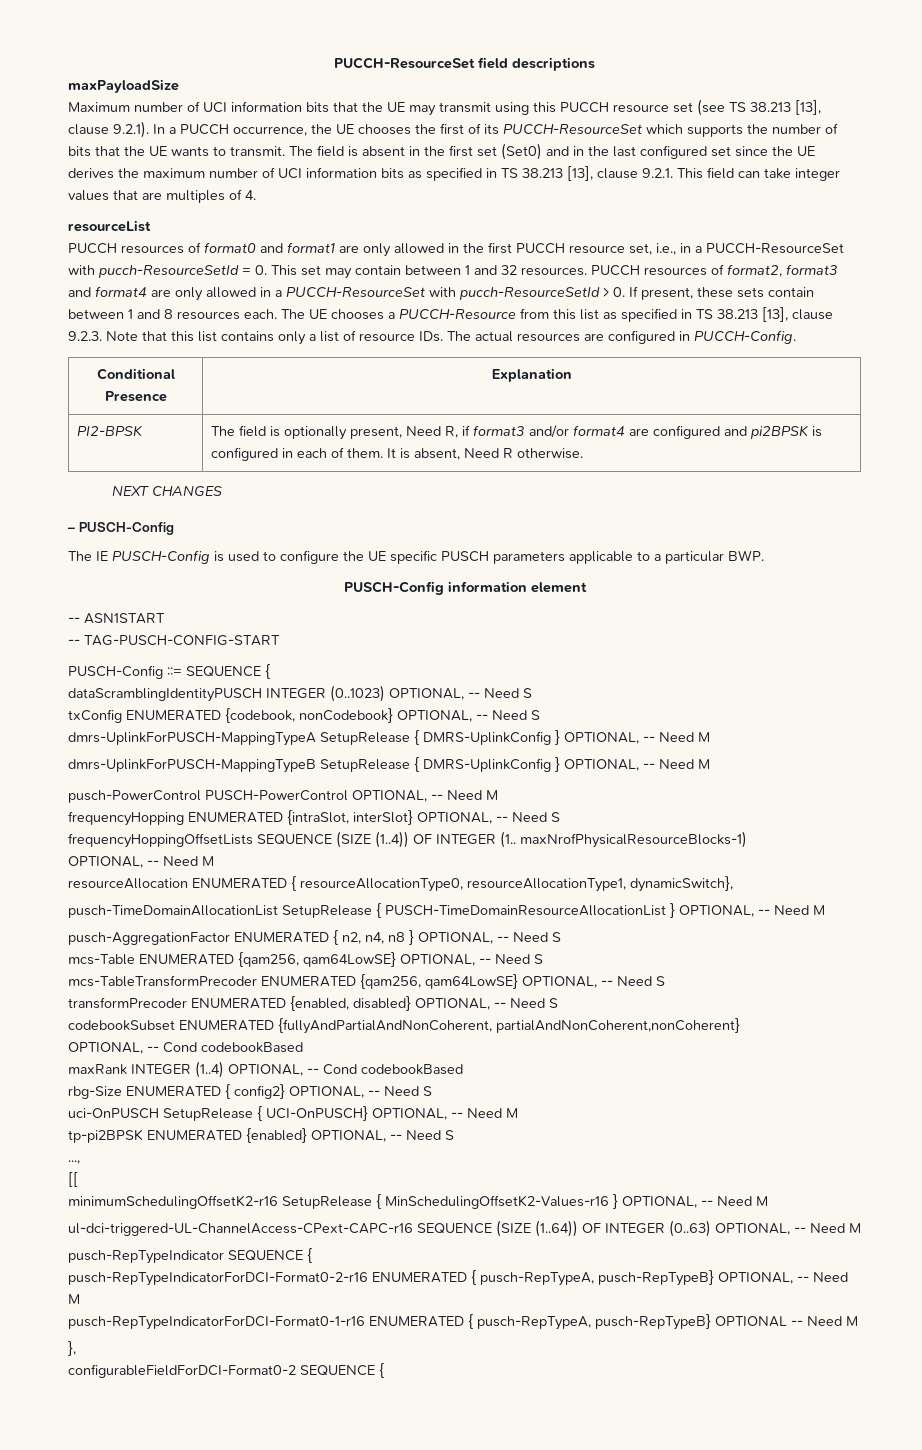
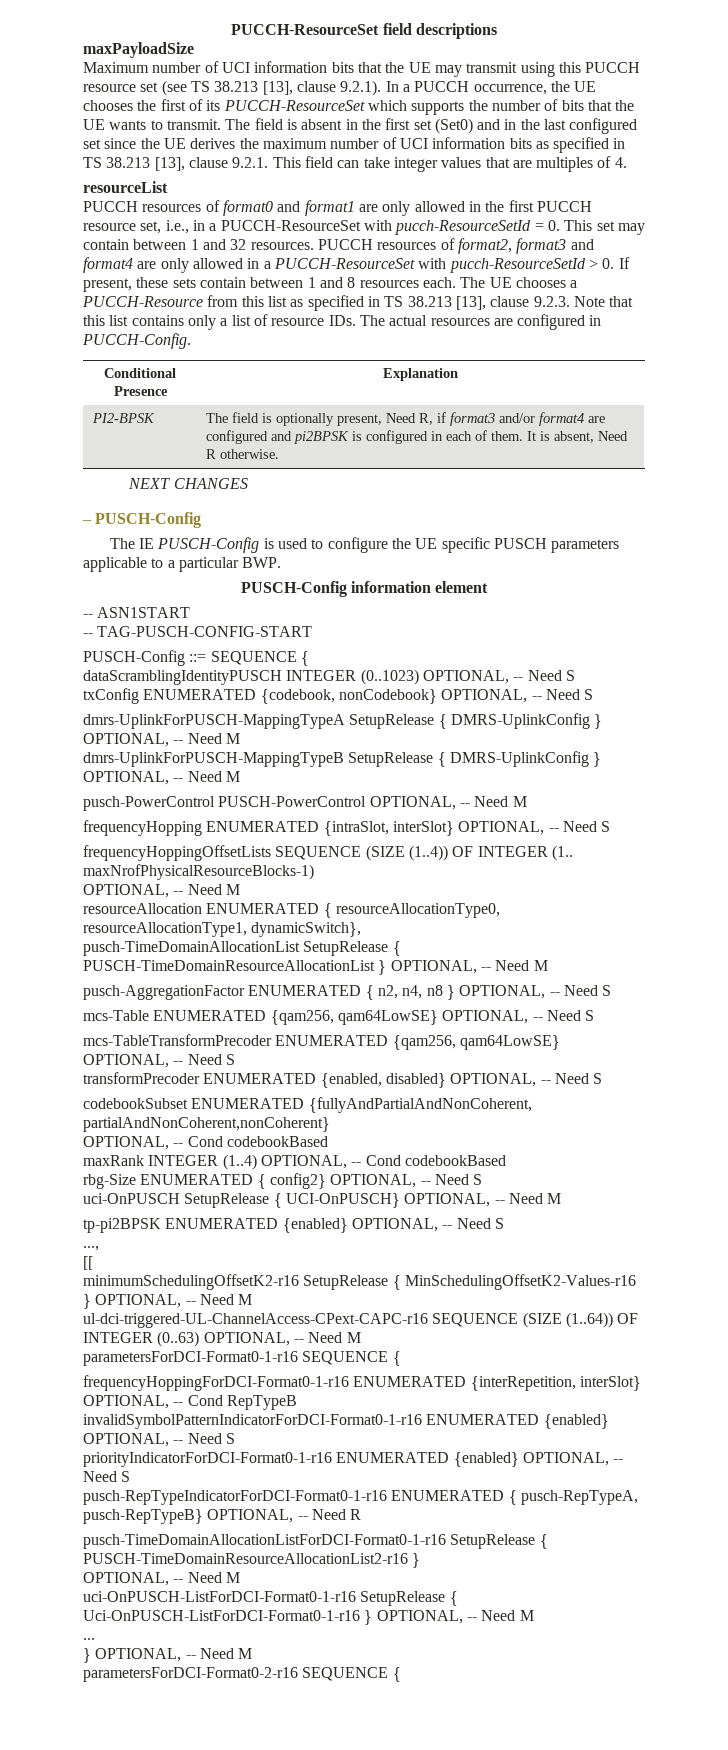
[68,1248,313,1264] [68,1272,368,1286] pusch-RepTypeIndicator SEQUENCE { // pusch-RepTypeIndicatorForDCI-Format0-2-r16 -> [83,1351,401,1366] [83,1375,641,1391] [83,1395,297,1410] [83,1414,609,1429] [83,1433,235,1447] [83,1452,624,1467] [83,1471,131,1482] [83,1490,387,1505] parametersForDCI-Format0-1-r16 SEQUENCE { // frequencyHoppingForDCI-Format0-1-r16 ENUMERATED {interRepetition, interSlot} OPTIONAL, -- Cond RepTypeB // invalidSymbolPatternIndicatorForDCI-Format0-1-r16 ENUMERATED {enabled} OPTIONAL, -- Need S // priorityIndicatorForDCI-Format0-1-r16 ENUMERATED {enabled} OPTIONAL, -- Need S // pusch-RepTypeIndicatorForDCI-Format0-1-r16
[68,1294,80,1304] [68,1314,858,1330] [68,1341,76,1356] [68,1364,296,1378] M // pusch-RepTypeIndicatorForDCI-Format0-1-r16 ENUMERATED { pusch-RepTypeA, pusch-RepTypeB} OPTIONAL -- Need M // }, // configurableFieldForDCI-Format0-2 -> [350,1509,362,1520] [83,1534,548,1549] [83,1553,421,1568] [83,1572,240,1586] [83,1591,458,1606] [83,1610,534,1625] [83,1638,95,1640] [83,1648,253,1663] [83,1667,298,1682] R // pusch-TimeDomainAllocationListForDCI-Format0-1-r16 SetupRelease { PUSCH-TimeDomainResourceAllocationList2-r16 } // OPTIONAL, -- Need M // uci-OnPUSCH-ListForDCI-Format0-1-r16 SetupRelease { Uci-OnPUSCH-ListForDCI-Format0-1-r16 } OPTIONAL, -- Need M // ... // } OPTIONAL, -- Need M // parametersForDCI-Format0-2-r16

